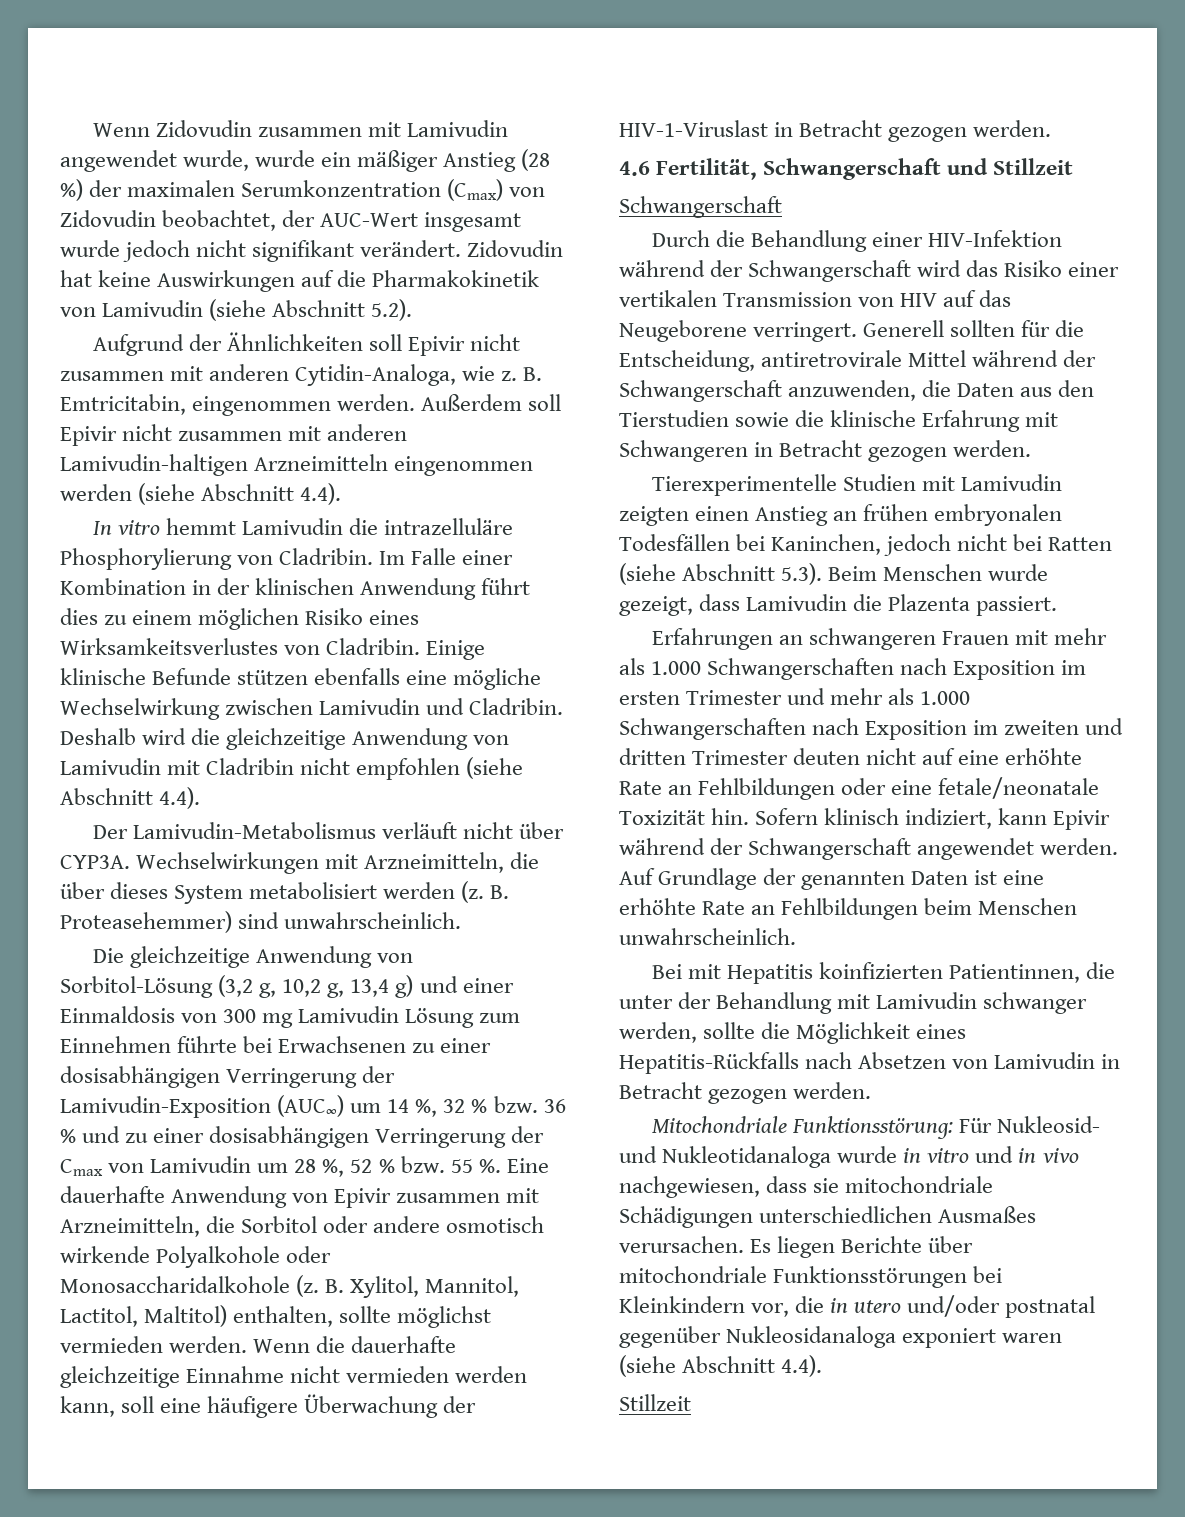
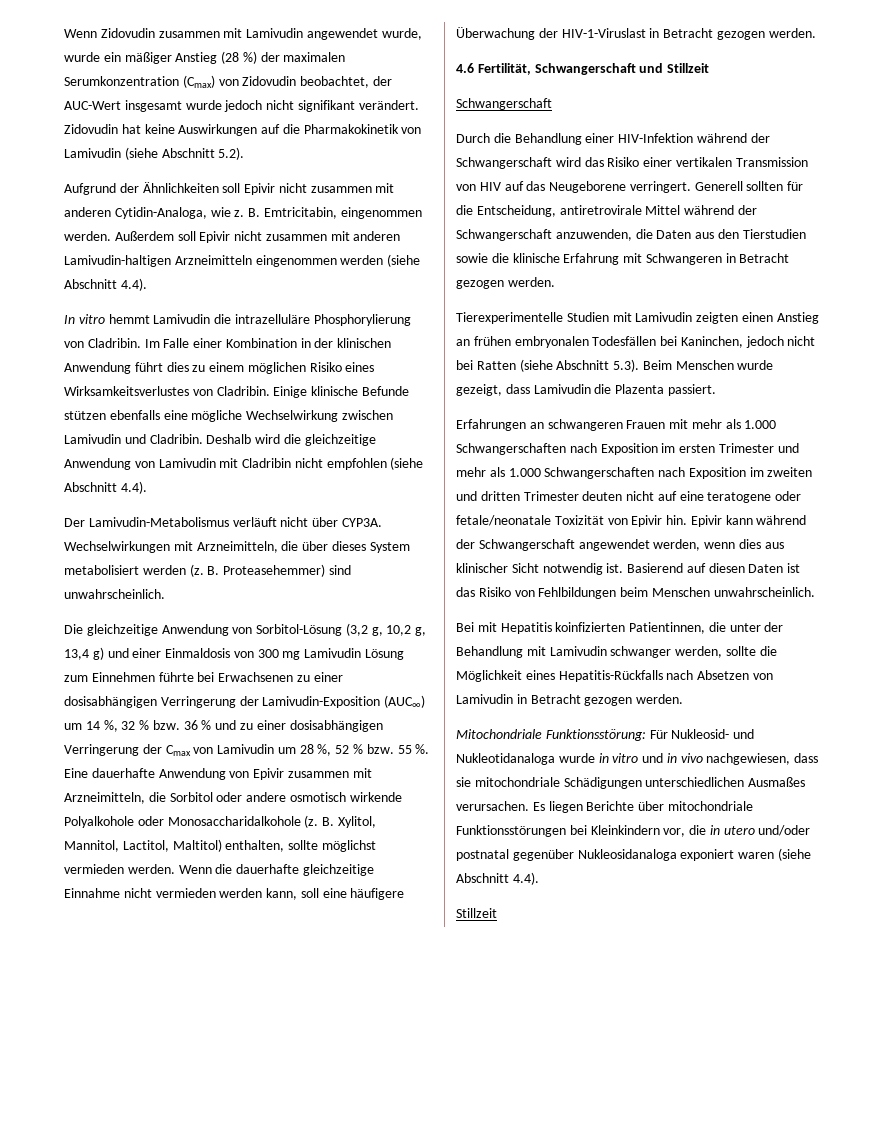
[1005,748,1083,765] [619,777,1100,800] [619,808,1111,830] [619,838,1119,860] [619,868,1045,890] [619,898,776,915] erhöhte Rate an Fehlbildungen oder eine fetale/neonatale Toxizität hin. Sofern klinisch indiziert, kann Epivir während der Schwangerschaft angewendet werden. Auf Grundlage der genannten Daten ist eine erhöhte Rate an -> [707,491,802,503] [456,515,807,527] [456,539,784,551] [456,563,801,575] [456,587,535,597] teratogene oder fetale/neonatale Toxizität von Epivir hin. Epivir kann während der Schwangerschaft angewendet werden, wenn dies aus klinischer Sicht notwendig ist. Basierend auf diesen Daten ist das Risiko von

